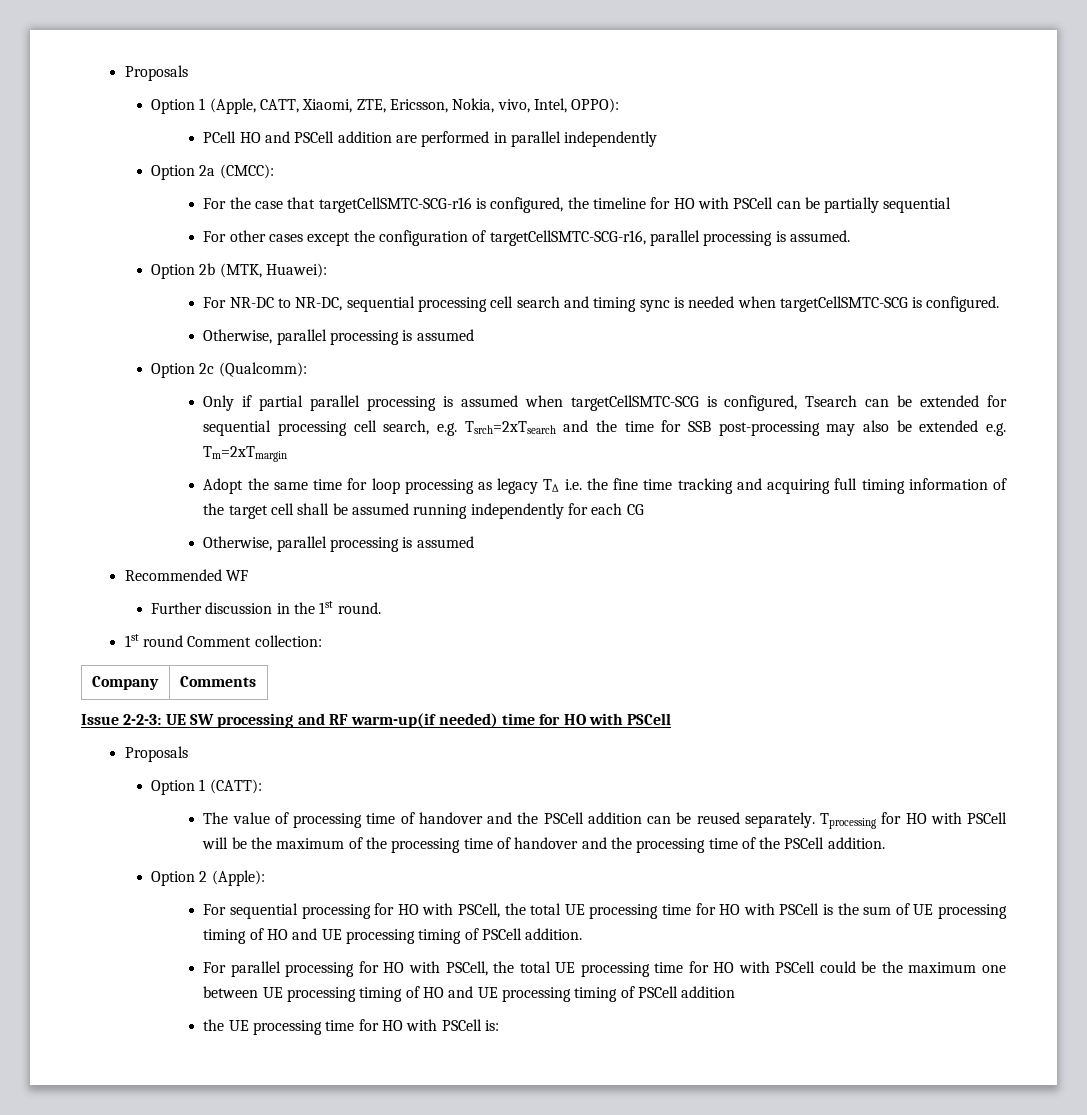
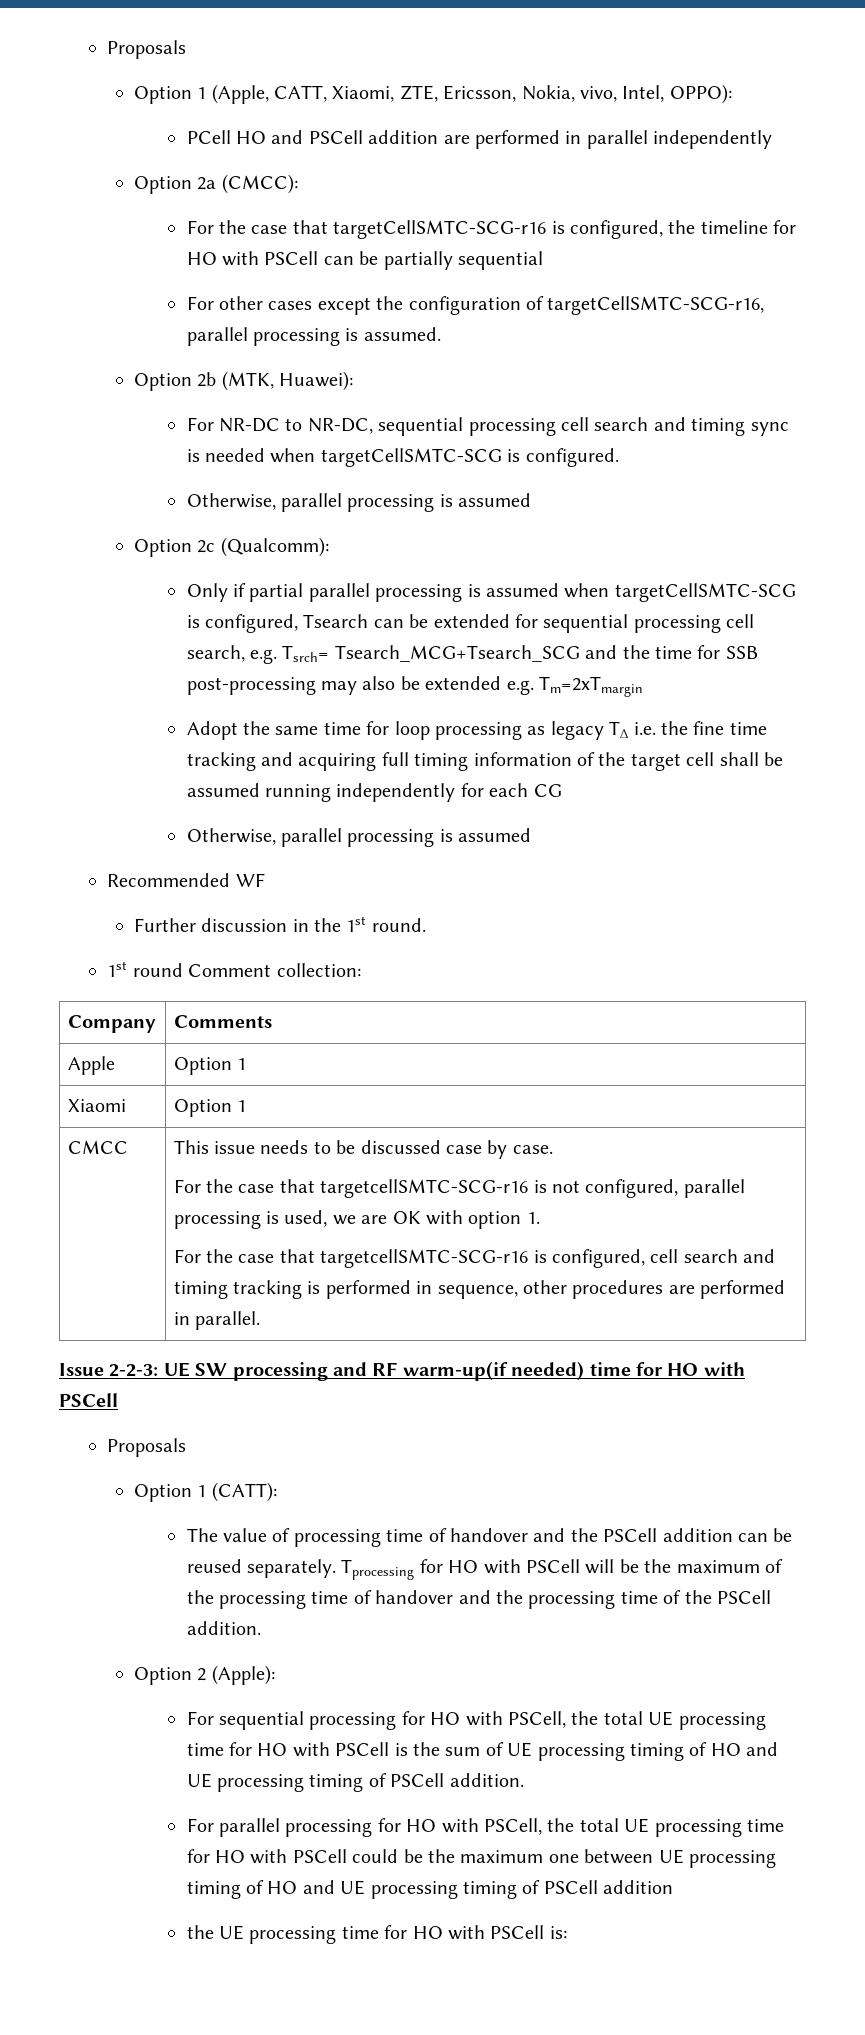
[464,421,556,434] Tsrch=2xTsearch -> [282,645,580,662] Tsrch= Tsearch_MCG+Tsearch_SCG
(256, 681) none -> [67,1056,115,1075] [173,1057,247,1075] [67,1099,126,1112] [173,1099,247,1117] [67,1140,128,1154] [173,1140,553,1159] [173,1179,745,1198] [173,1210,540,1229] [173,1249,776,1268] [173,1280,786,1299] [173,1311,261,1330] // Apple | Option 1 // Xiaomi | Option 1 // CMCC | This issue needs to be discussed case by case. // For the case that targetcellSMTC-SCG-r16 is not configured, parallel processing is used, we are OK with option 1. // For the case that targetcellSMTC-SCG-r16 is configured, cell search and timing tracking is performed in sequence, other procedures are performed in parallel.

